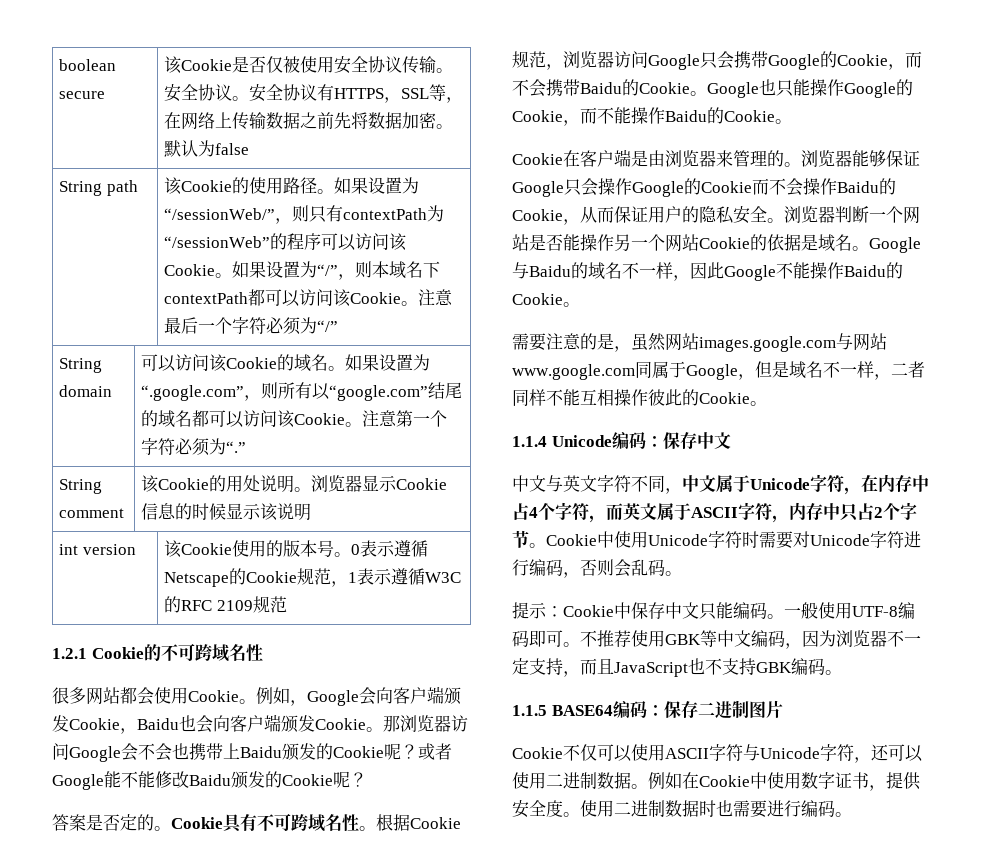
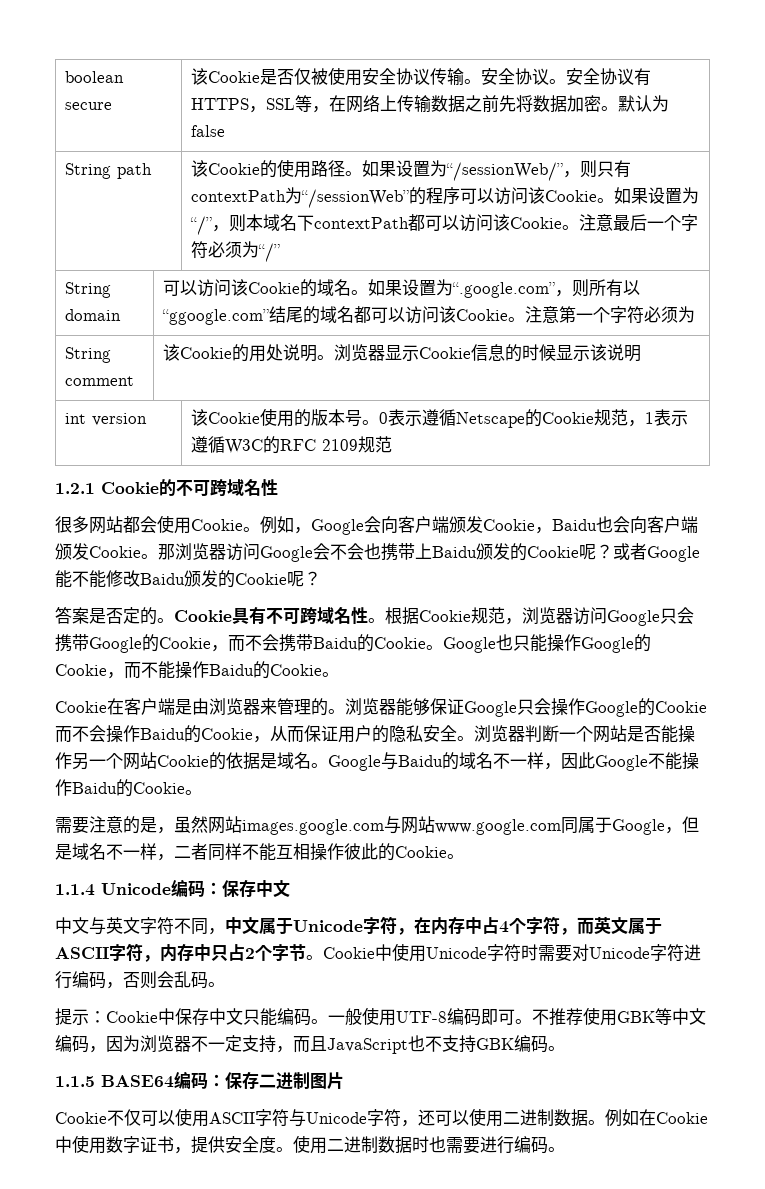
[329,385,429,401] “google.com” -> [161,309,269,325] “ggoogle.com”
[226,441,247,453] “.” -> (695, 314) none

